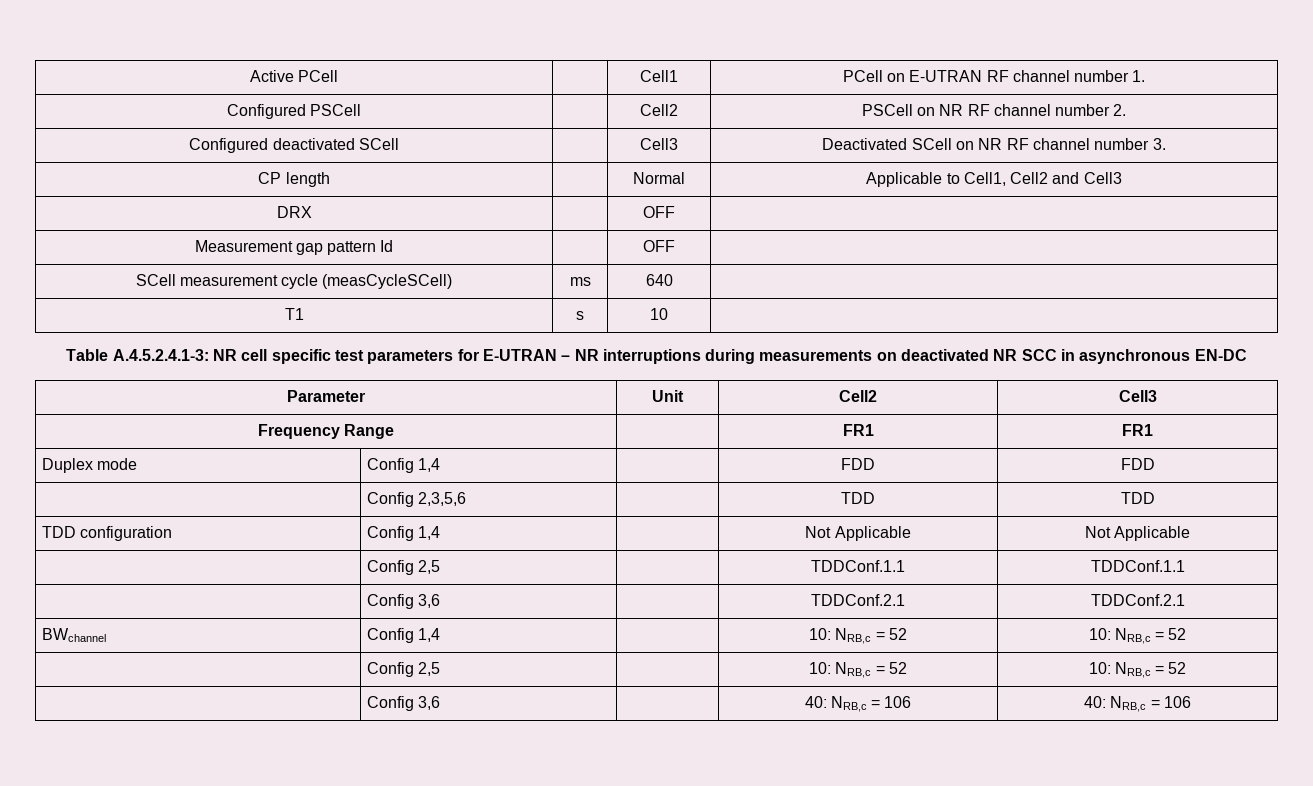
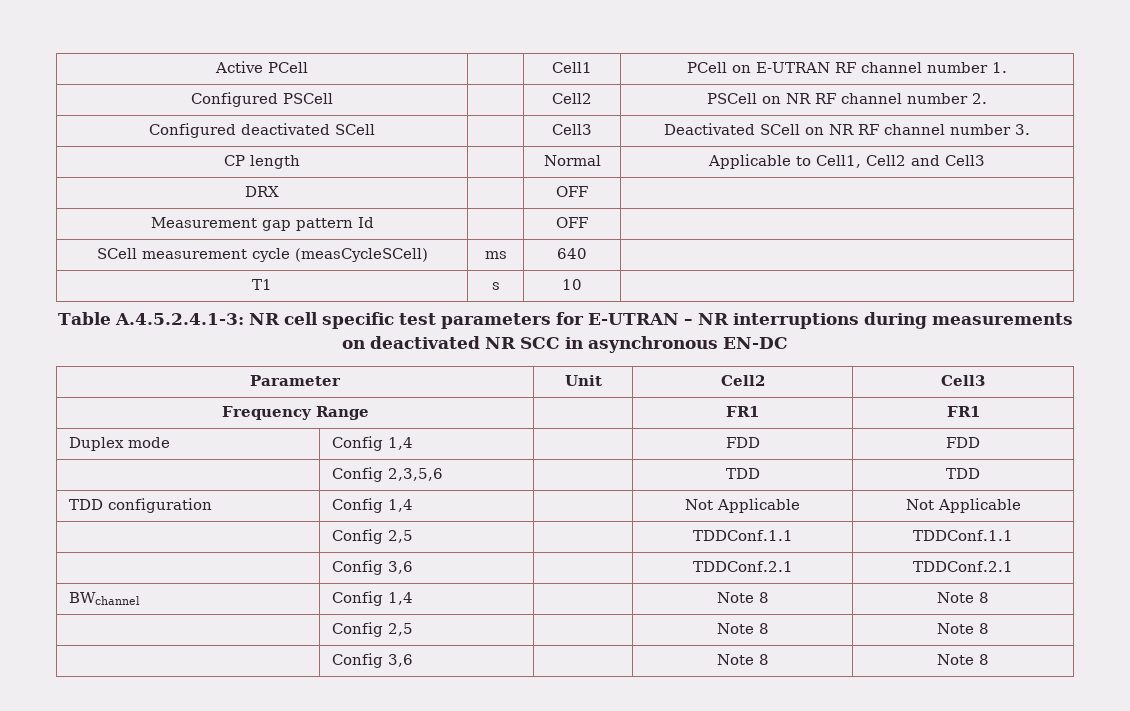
[809,628,907,644] [1088,628,1187,644] [366,662,441,677] [809,662,907,678] [1088,662,1187,678] [366,696,441,711] [804,696,912,712] [1084,696,1191,712] 10: NRB,c = 52 | 10: NRB,c = 52 // | Config 2,5 | | 10: NRB,c = 52 | 10: NRB,c = 52 // | Config 3,6 | | 40: NRB,c = 106 | 40: NRB,c = 106 -> [716,592,769,603] [937,592,989,603] [331,622,413,637] [716,623,769,634] [937,623,989,634] [331,653,413,668] [716,654,769,665] [937,654,989,665] Note 8 | Note 8 // | Config 2,5 | | Note 8 | Note 8 // | Config 3,6 | | Note 8 | Note 8

